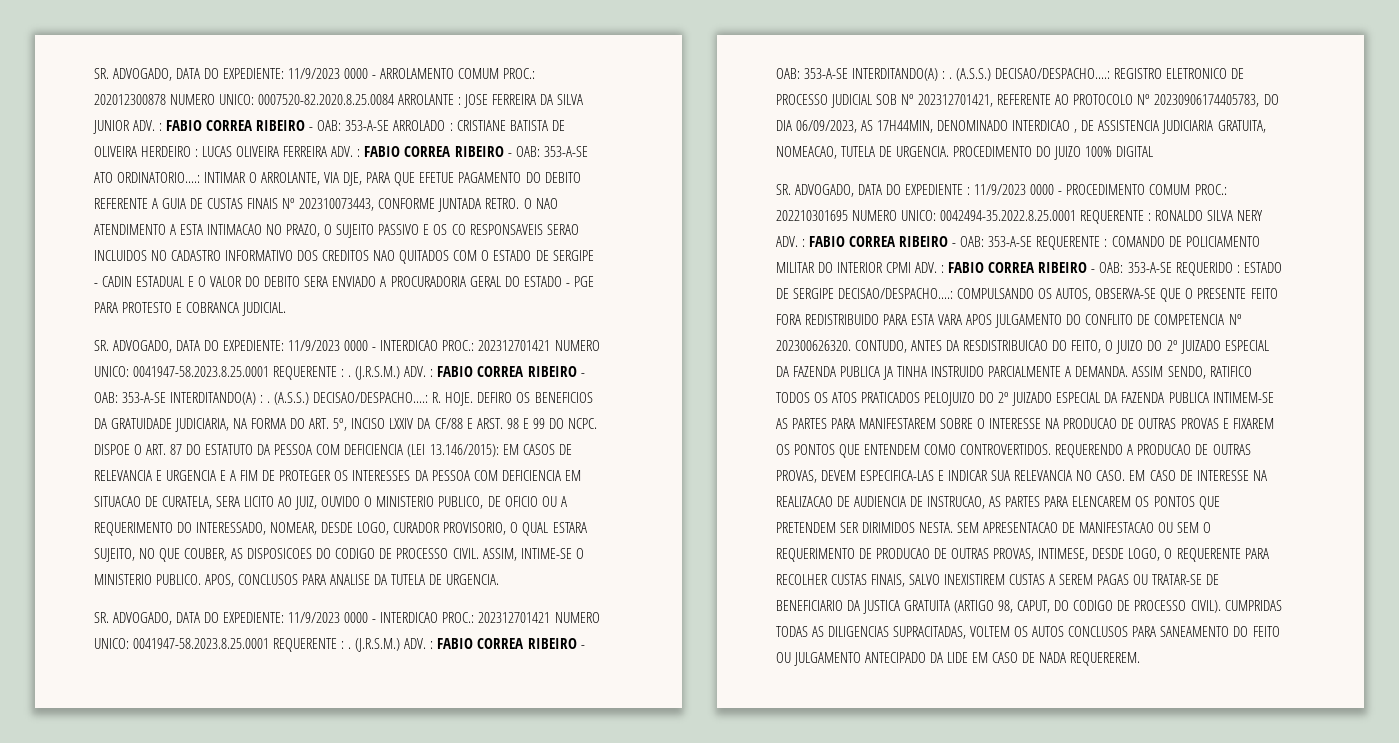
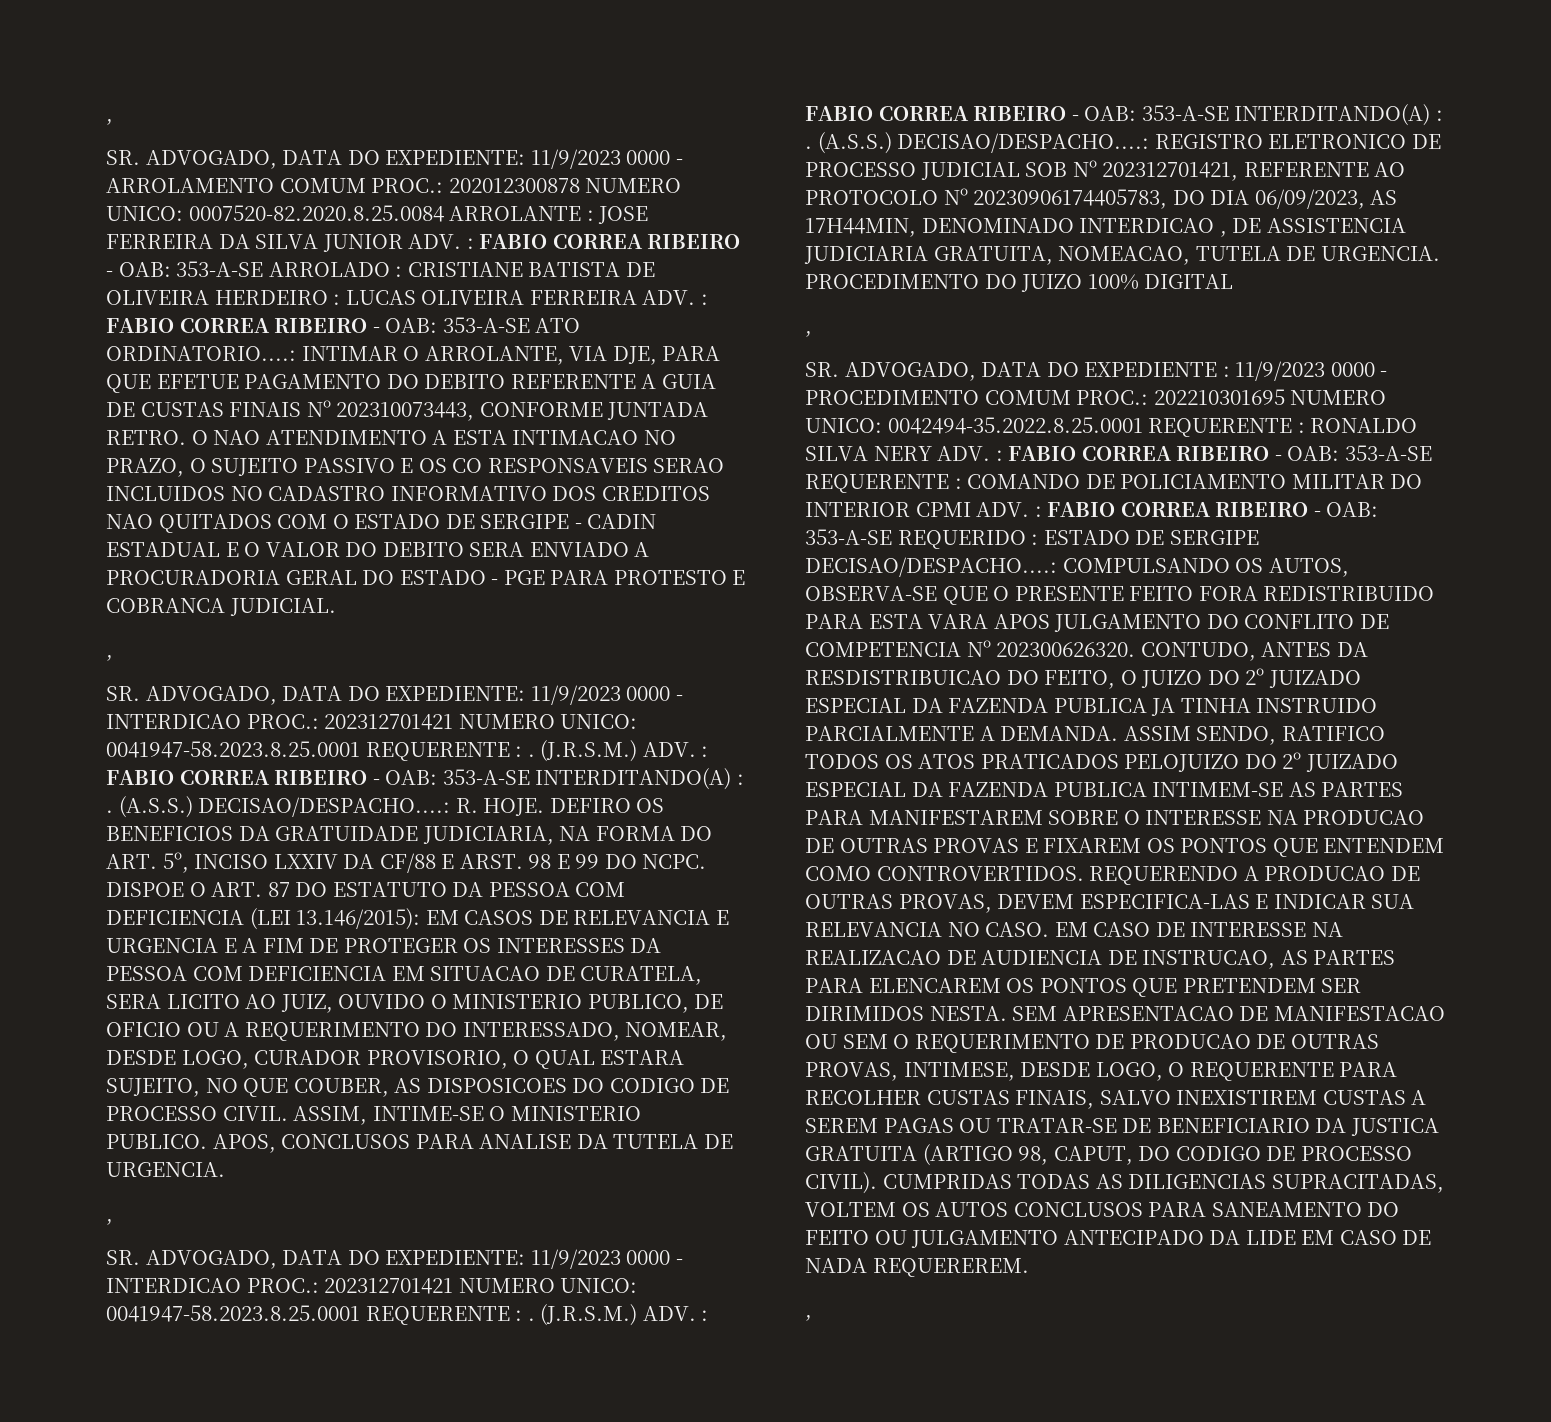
(94, 73) none -> [106,119,113,125] , //
(287, 309) none -> [106,655,113,661] // ,
(500, 579) none -> [106,1219,113,1225] // ,
(1154, 151) none -> [805,331,812,337] // ,
(1141, 659) none -> [805,1315,812,1321] // ,

